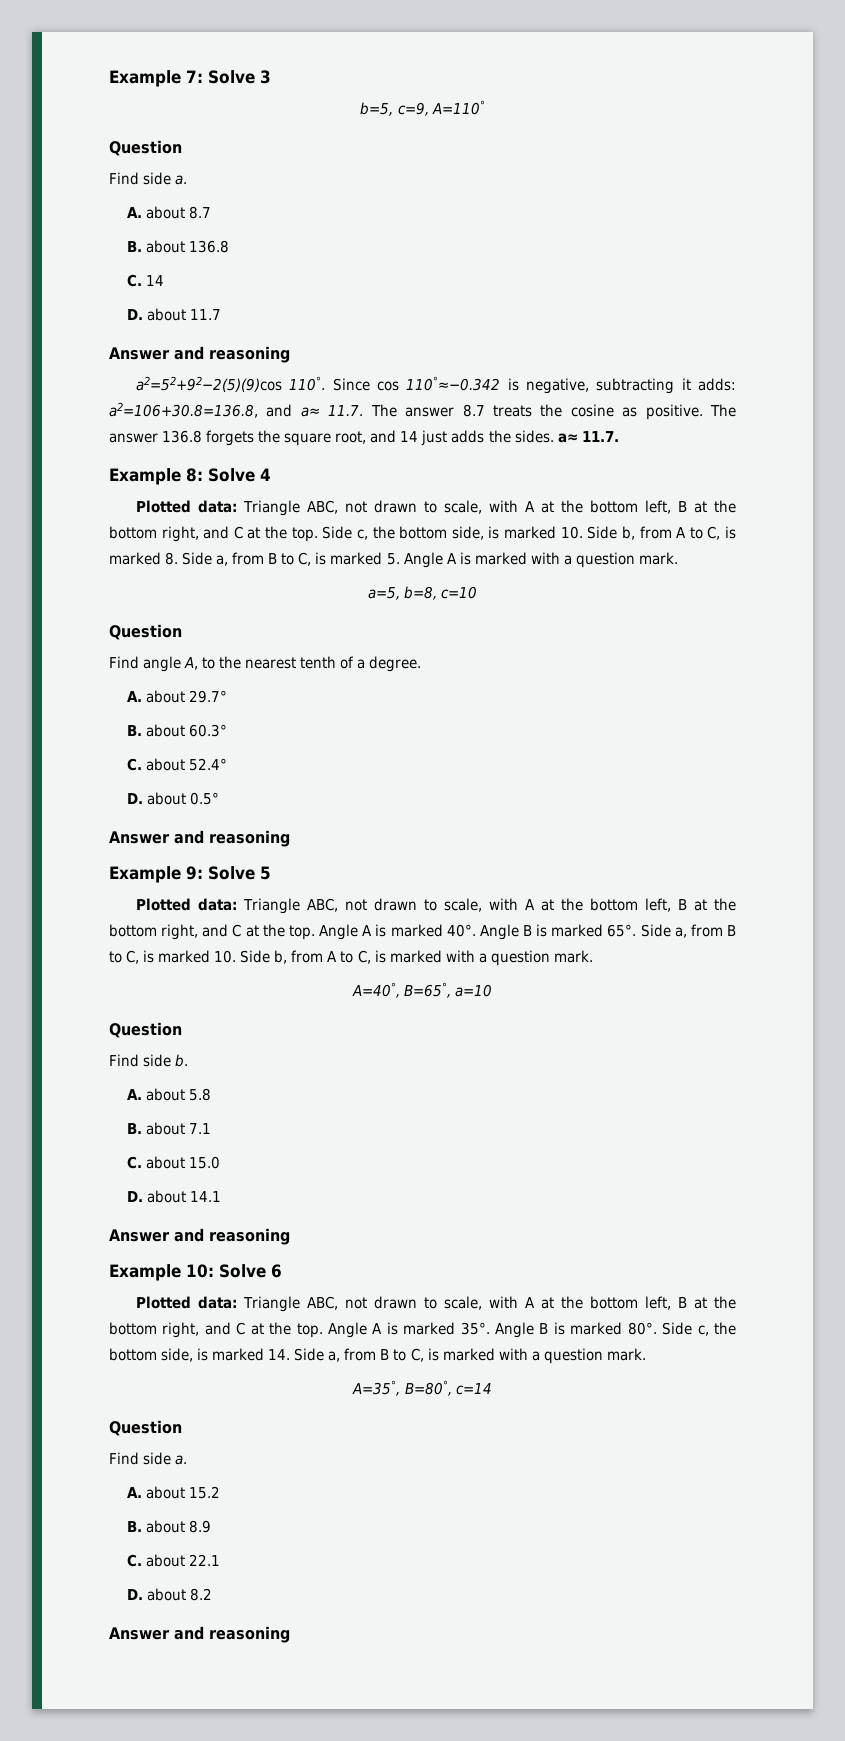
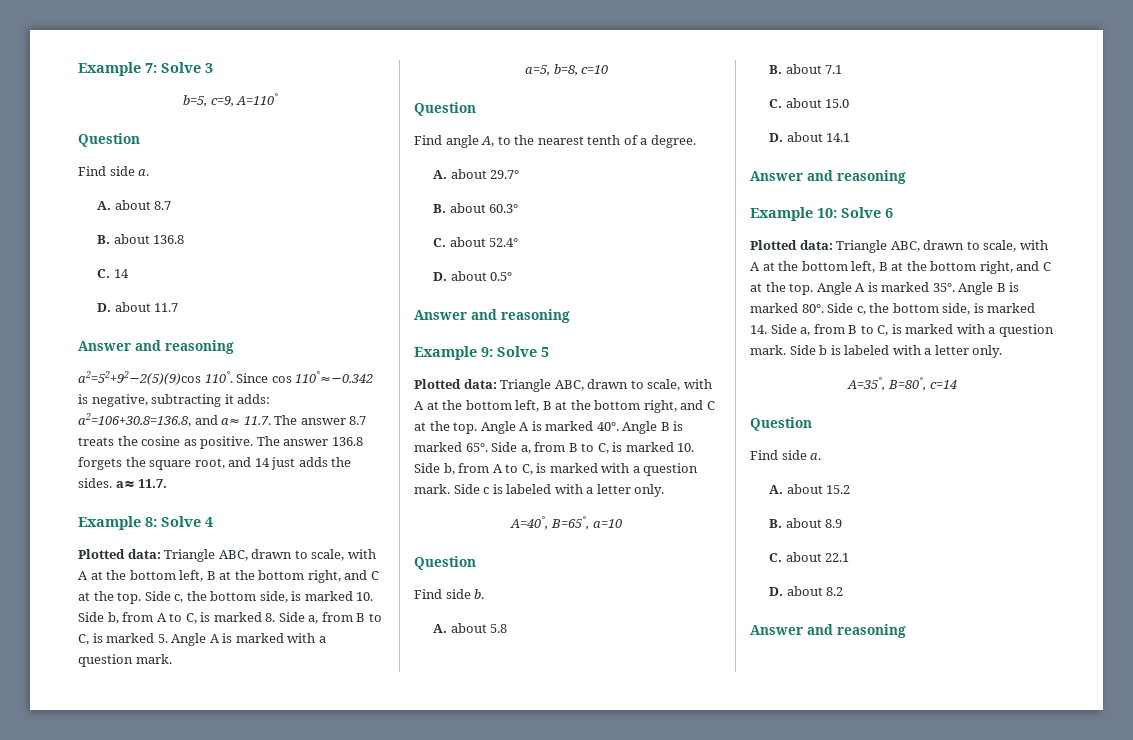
[344,501,367,513] not -> (248, 555) none
[344,899,367,911] not -> (584, 385) none
(593, 956) none -> [453,484,665,497] Side c is labeled with a letter only.
[344,1297,367,1309] not -> (920, 246) none
(646, 1354) none -> [789,345,1003,358] Side b is labeled with a letter only.

